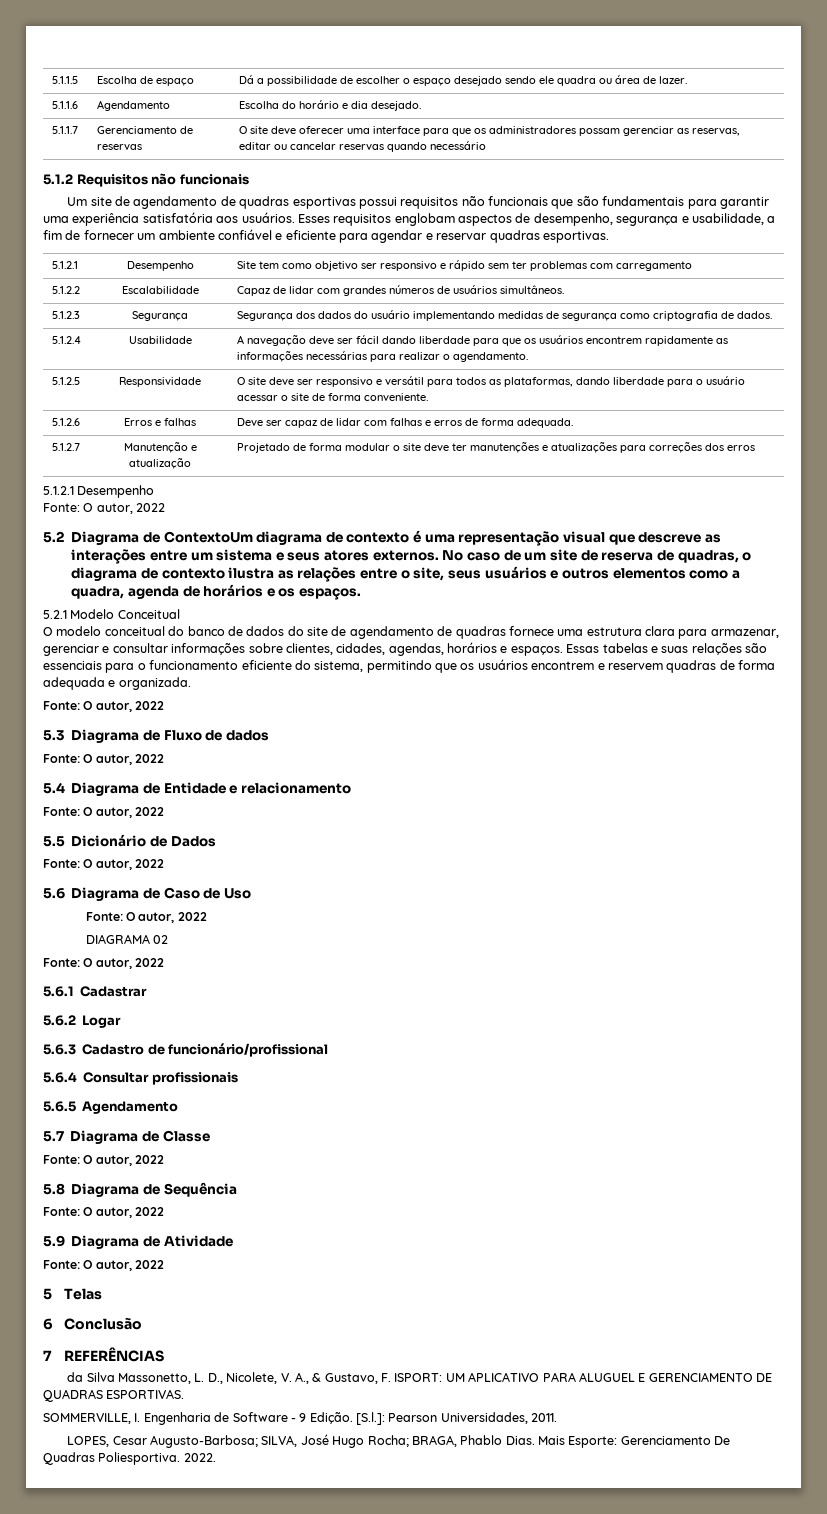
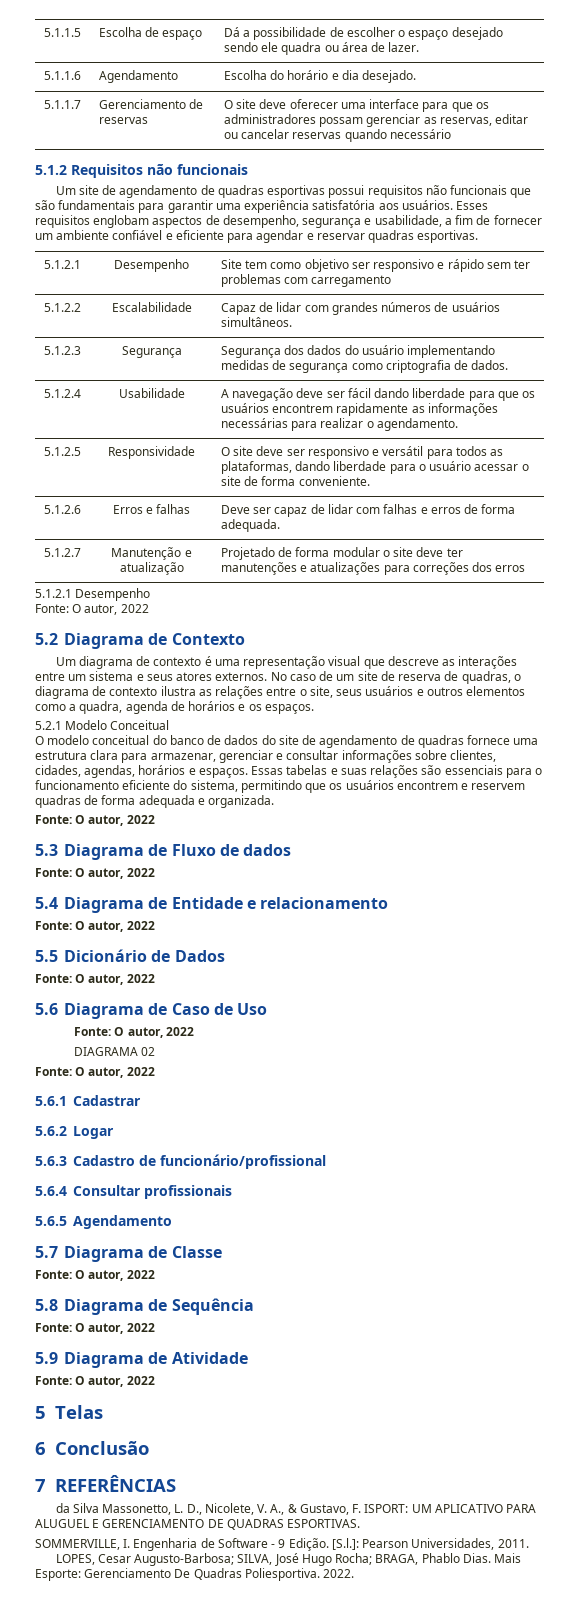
[163,531,253,543] ContextoUm -> [171,633,245,645] [55,657,76,666] Contexto // Um

